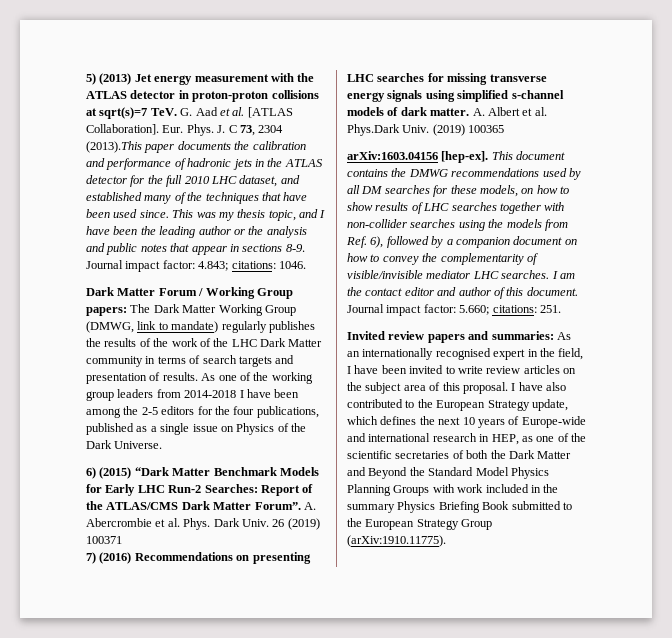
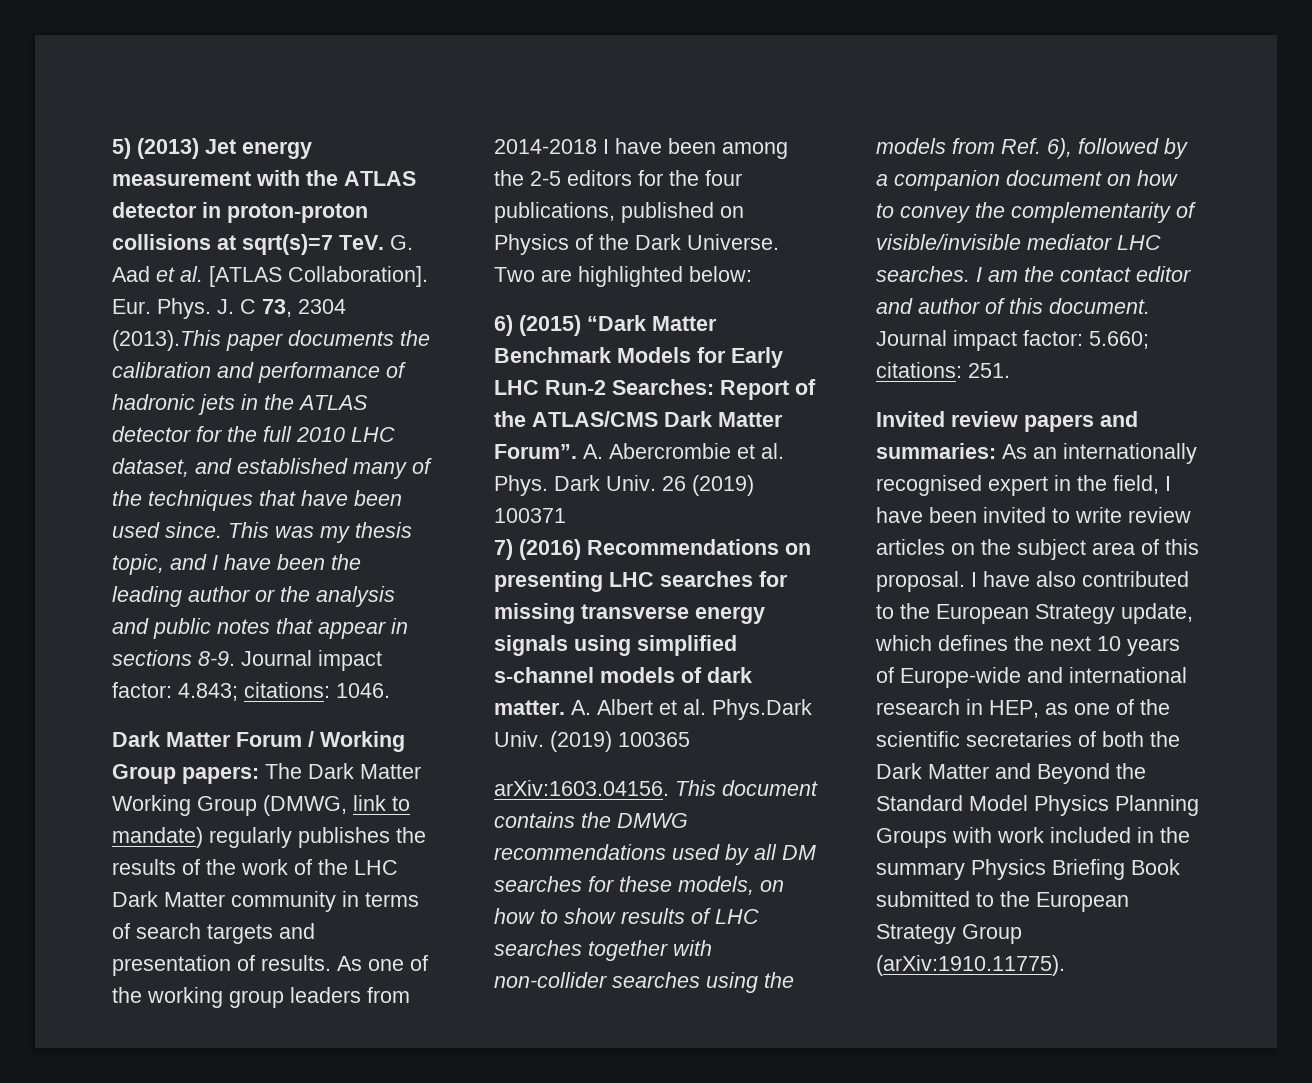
[136,423,218,435] as a single issue -> (714, 212) none
(163, 445) none -> [494,266,752,287] Two are highlighted below:
[347,151,489,163] arXiv:1603.04156 [hep-ex]. -> [494,780,669,796] arXiv:1603.04156.

